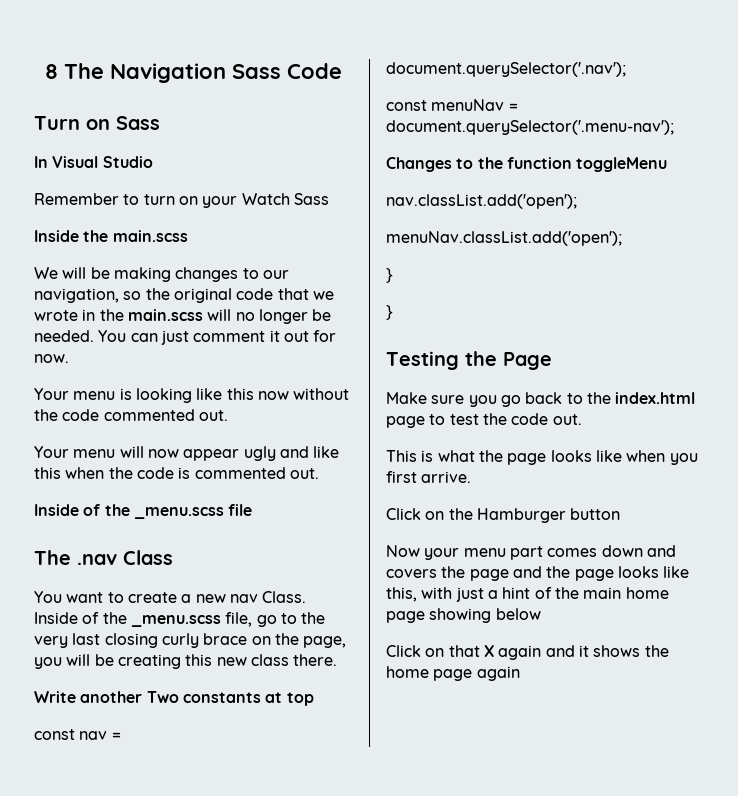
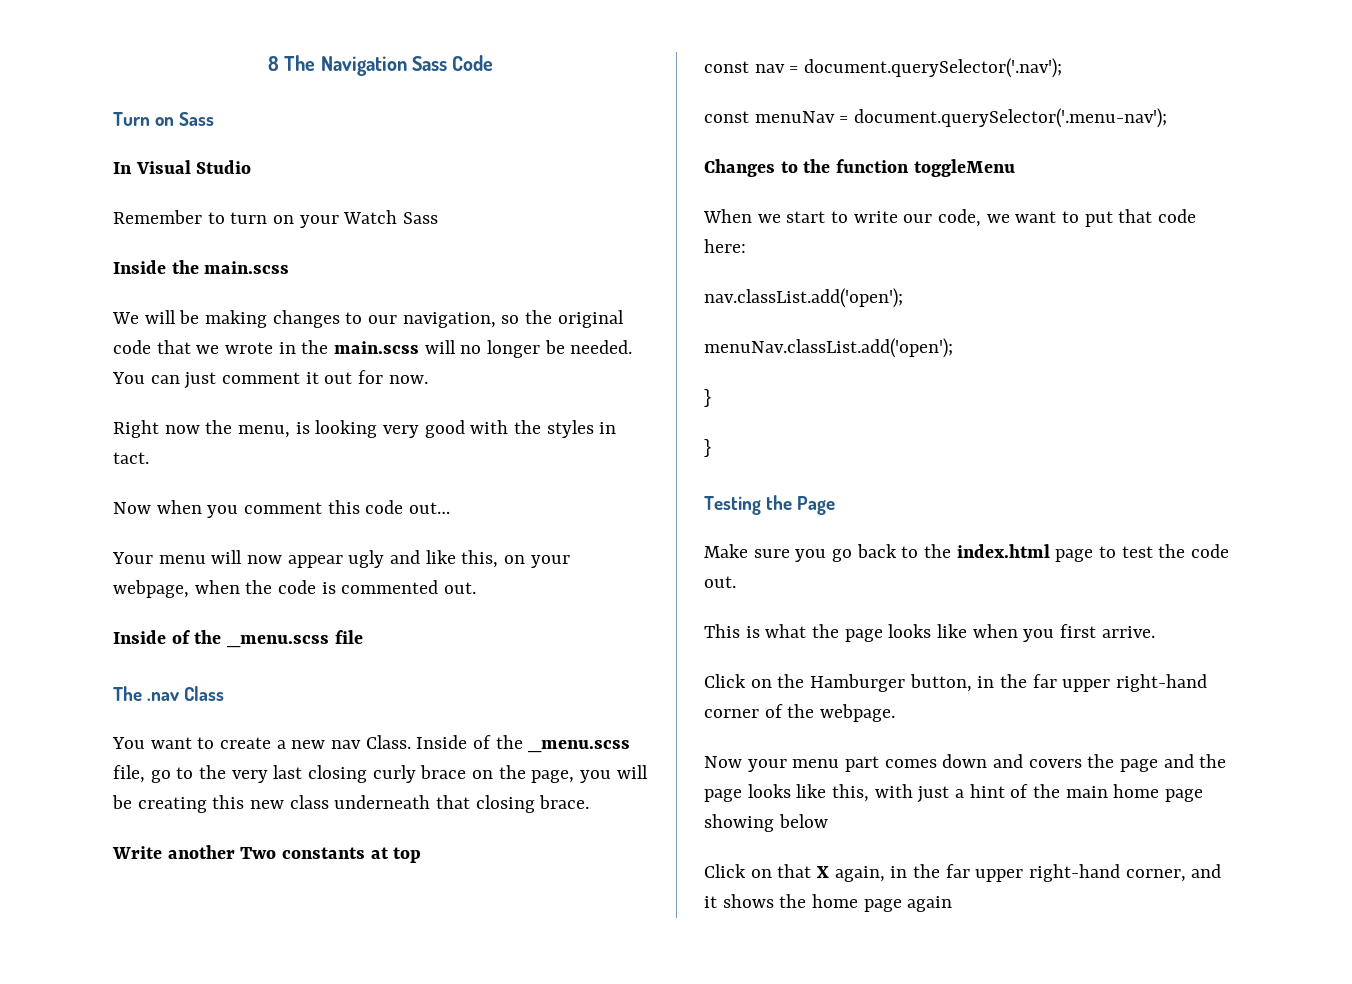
[34,388,350,403] [34,409,228,421] Your menu is looking like this now without the code commented out. -> [113,420,617,438] [113,452,149,464] [113,500,451,518] Right now the menu, is looking very good with the styles in tact. // Now when you comment this code out…
[34,467,61,479] this -> [461,550,570,568] [113,580,189,598] this, on your webpage,
[293,654,338,666] there. -> [334,795,590,813] underneath that closing brace.
(668, 164) none -> [703,209,1197,227] [704,239,746,253] // When we start to write our code, we want to put that code here:
[570,508,621,520] button -> [909,674,1208,692] [704,704,896,722] button, in the far upper right-hand corner of the webpage.
[498,645,542,660] again -> [834,864,1186,882] again, in the far upper right-hand corner,

